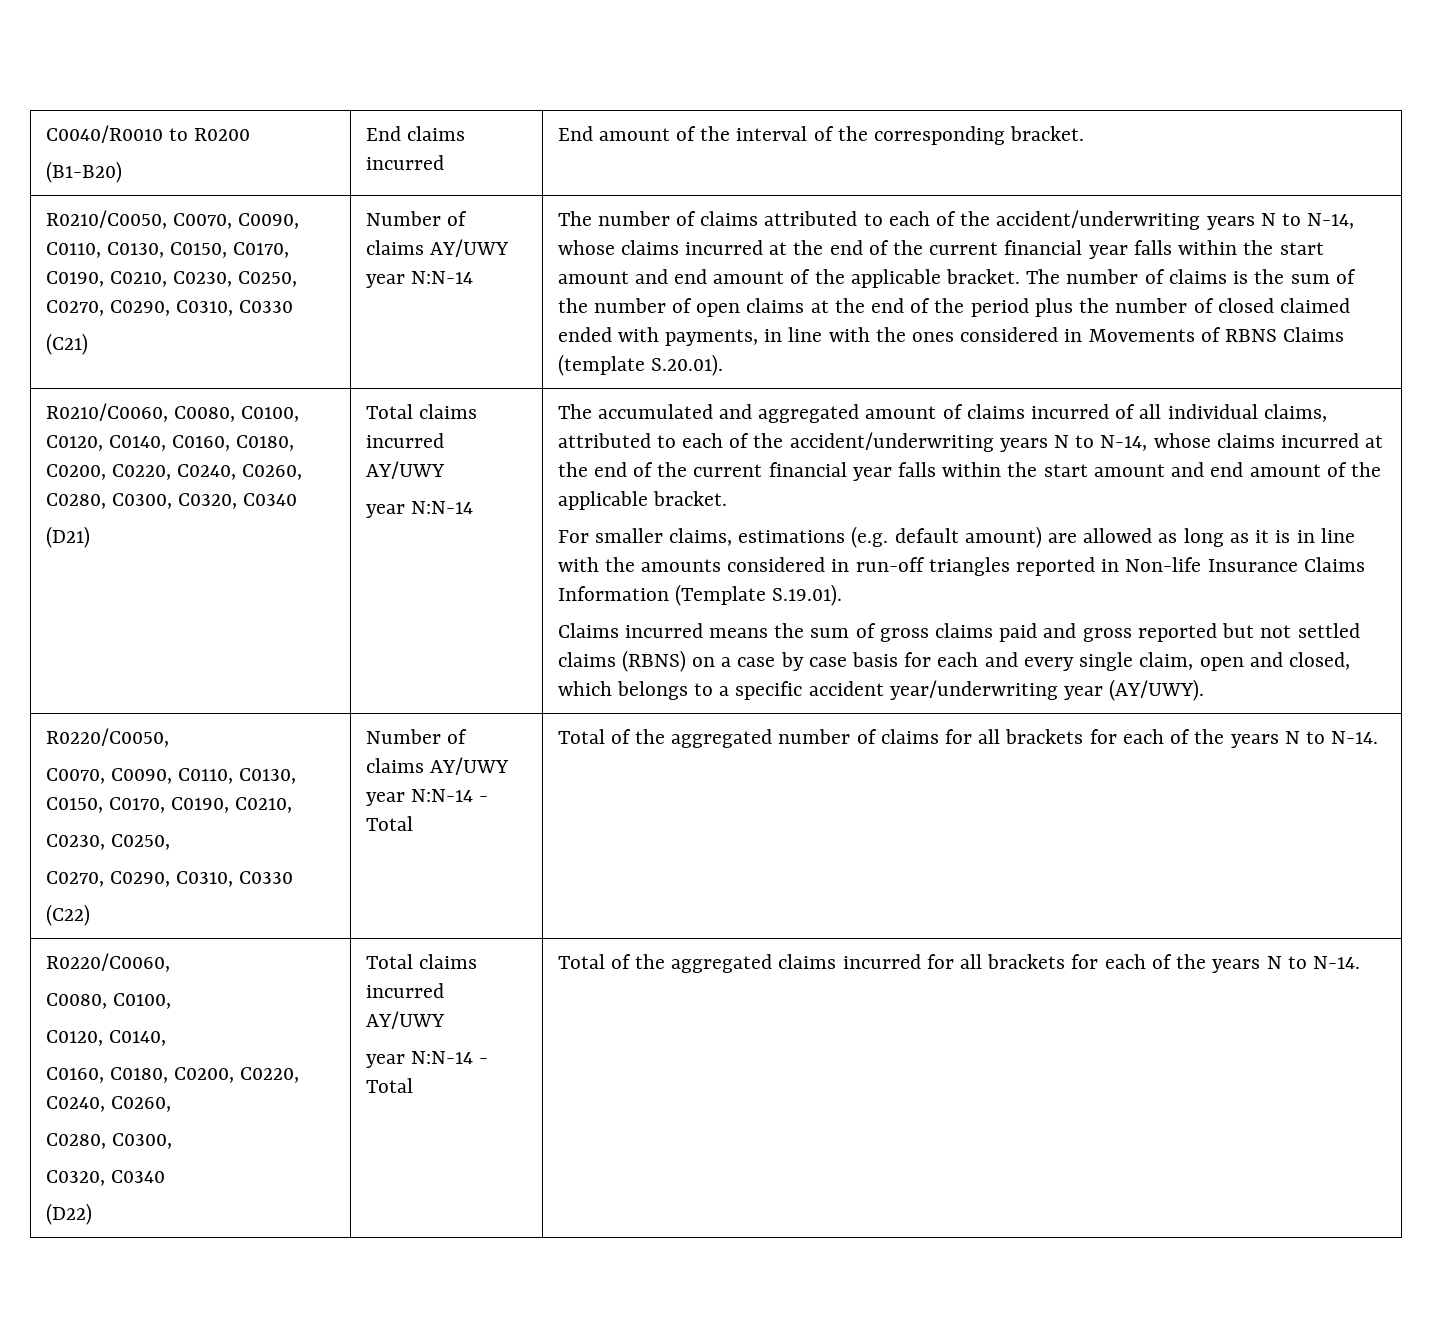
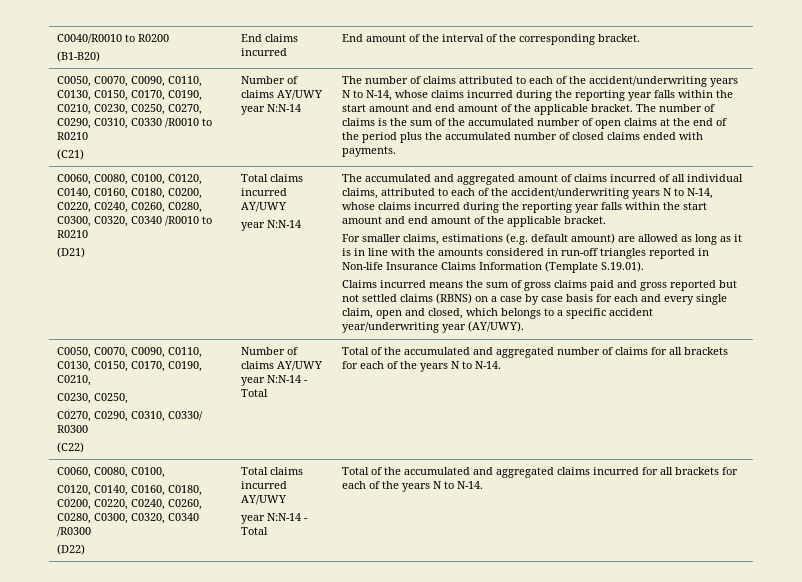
[45,210,167,229] R0210/C0050, -> [56,76,91,87] C0050,
(294, 306) none -> [164,118,212,128] [56,132,88,140] /R0010 to R0210
[769,240,1083,255] at the end of the current financial -> [515,90,625,101] during the reporting
(588, 305) none -> [467,118,534,126] accumulated
(1110, 305) none -> [444,132,511,140] accumulated
[1279,298,1350,313] claimed -> [606,132,640,140] claims
[664,327,1345,346] [557,354,723,376] [45,403,168,422] payments, in line with the ones considered in Movements of RBNS Claims (template S.20.01). // R0210/C0060, -> [341,146,396,157] [56,174,91,185] payments. // C0060,
(298, 499) none -> [164,216,212,226] [56,230,88,238] /R0010 to R0210
[1365,435,1384,448] [557,462,847,477] at the end of the current financial -> [462,202,572,213] during the reporting
[45,728,169,747] R0220/C0050, // -> [56,347,91,358] C0050,
[239,871,294,884] C0330 -> [167,411,203,421] [56,425,88,433] C0330/ R0300
(665, 736) none -> [403,347,493,355] accumulated and
[45,953,170,972] R0220/C0060, // -> [56,467,91,478] C0060,
[45,1067,300,1083] [45,1096,171,1112] [45,1133,172,1149] [45,1170,165,1186] // C0160, C0180, C0200, C0220, C0240, C0260, // C0280, C0300, // C0320, C0340 -> [130,485,202,496] [56,499,202,510] [56,513,199,524] [56,527,91,537] C0160, C0180, C0200, C0220, C0240, C0260, C0280, C0300, C0320, C0340 /R0300
(665, 961) none -> [403,467,493,475] accumulated and

